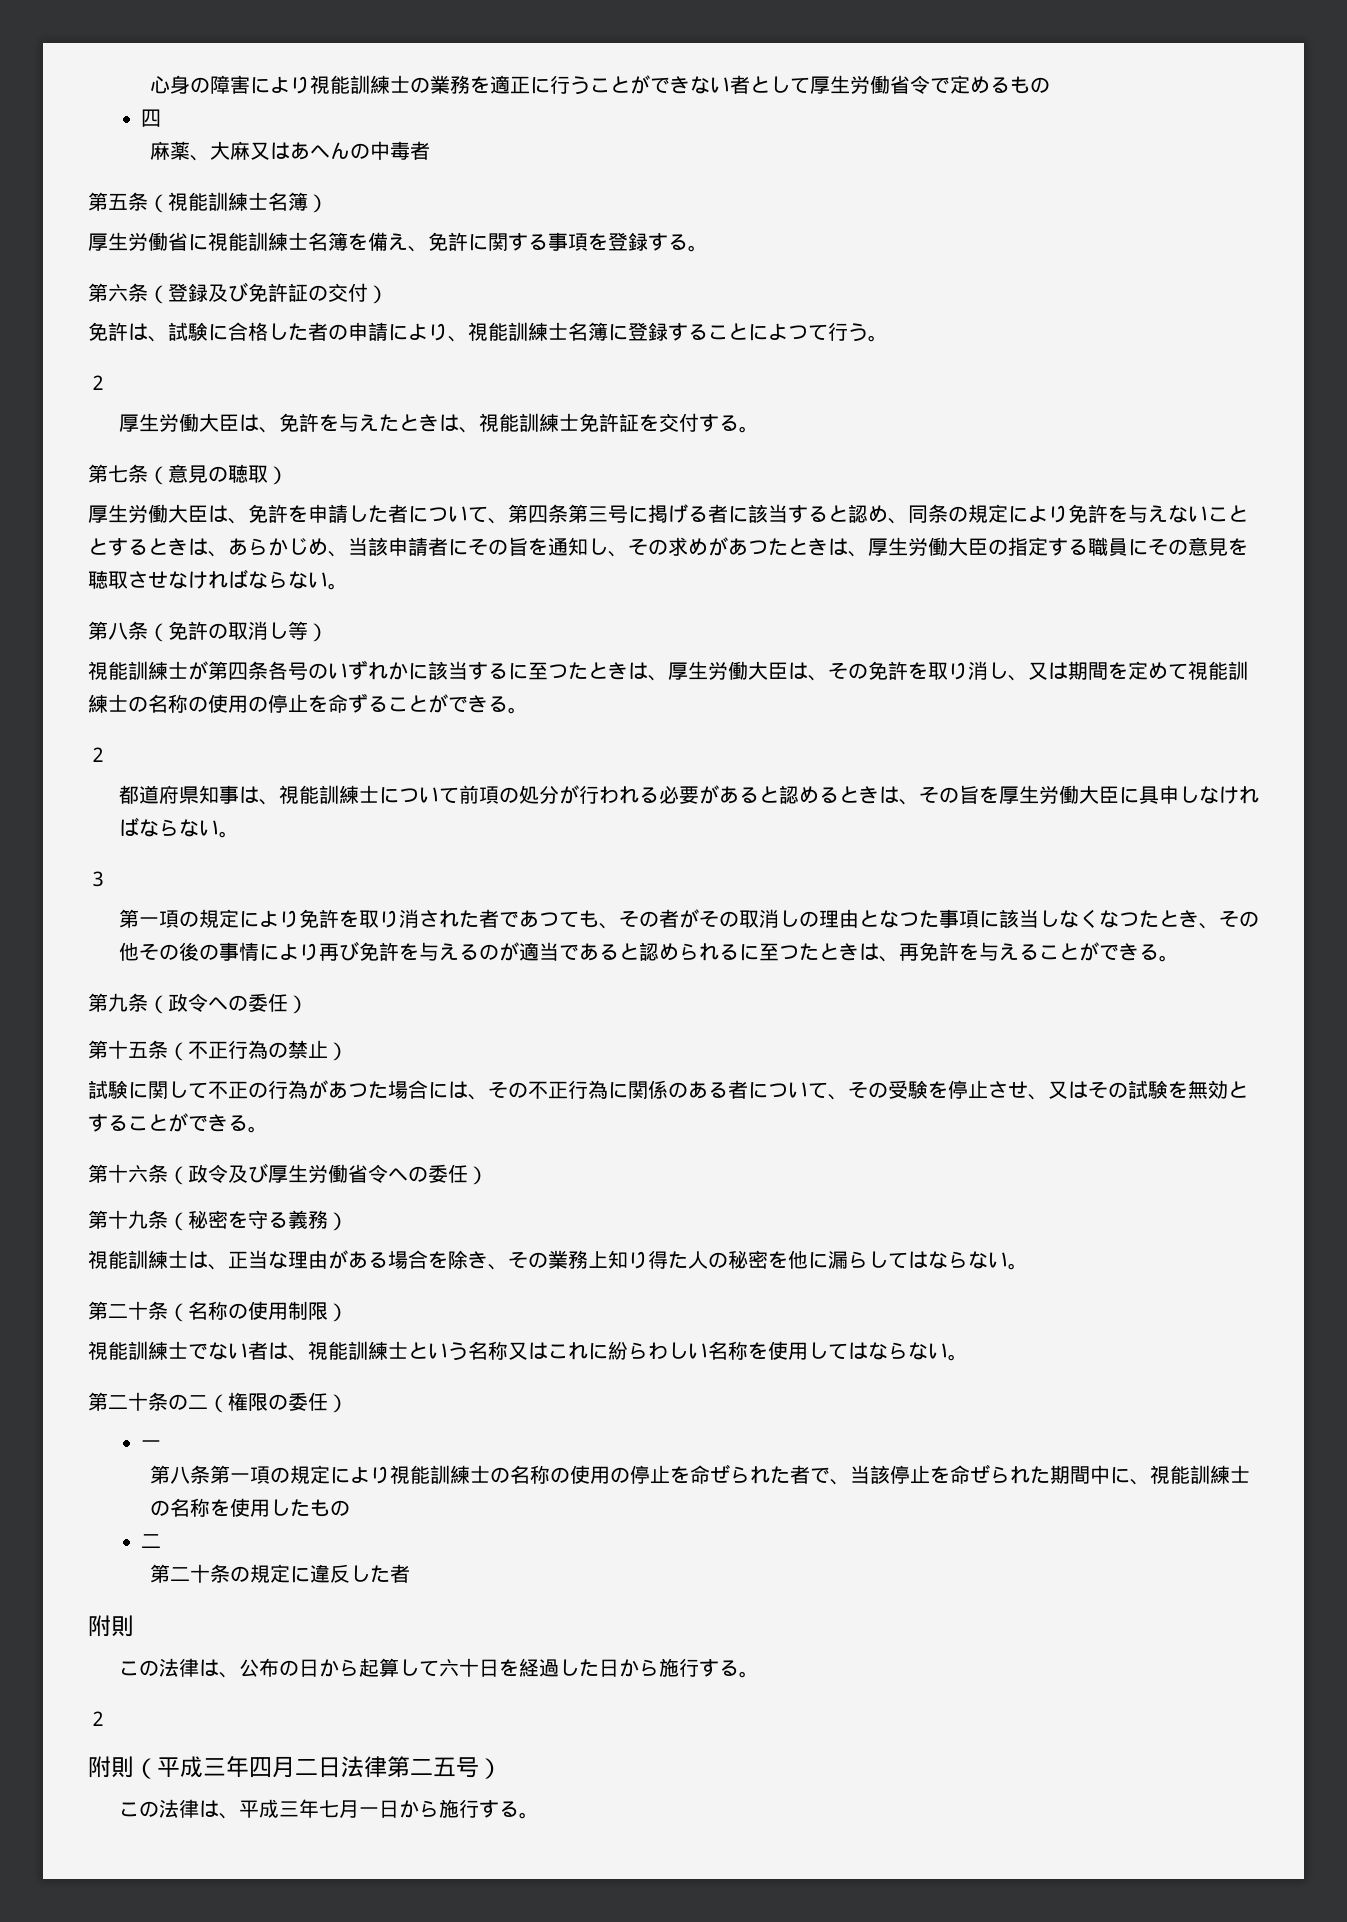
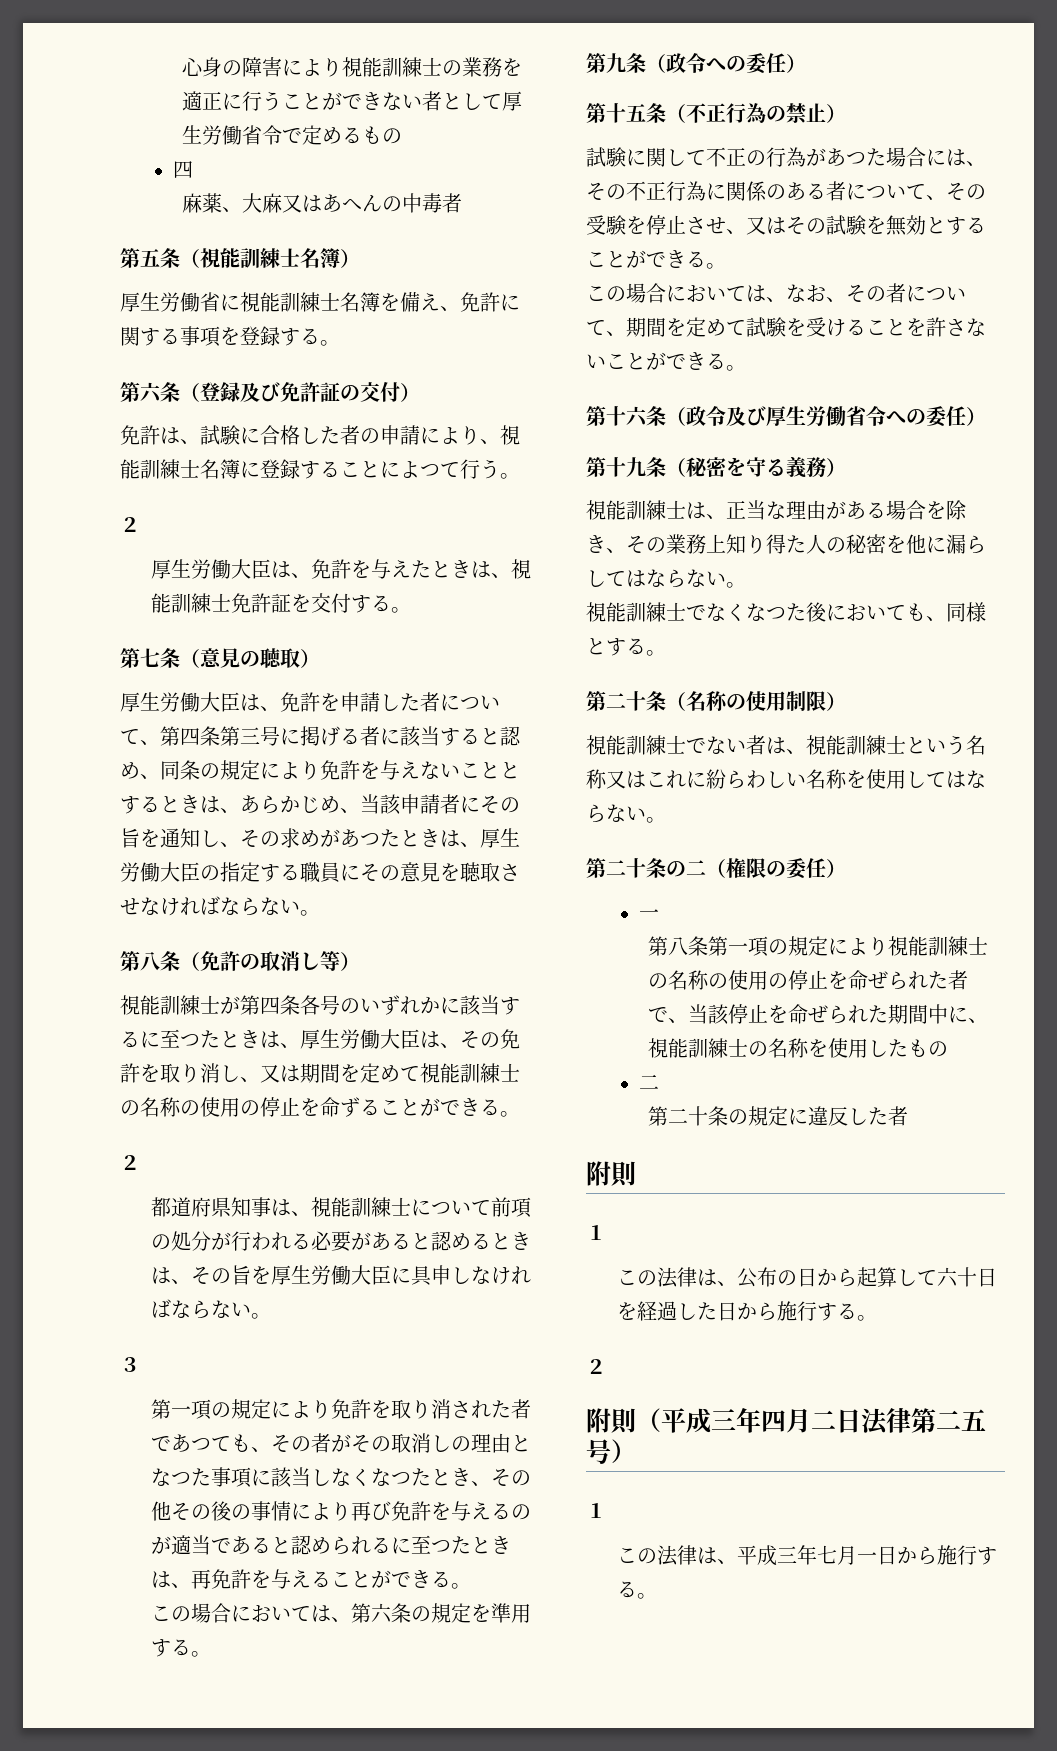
(1179, 958) none -> [150,1603,531,1623] [150,1639,211,1657] // この場合においては、第六条の規定を準用する。
(268, 1129) none -> [586,283,966,303] [586,317,986,337] [586,352,746,371] // この場合においては、なお、その者について、期間を定めて試験を受けることを許さないことができる。
(1028, 1266) none -> [586,602,986,622] [586,638,666,656] // 視能訓練士でなくなつた後においても、同様とする。
(134, 1626) none -> [586,1225,606,1240] // １
(502, 1768) none -> [586,1503,606,1518] // １

